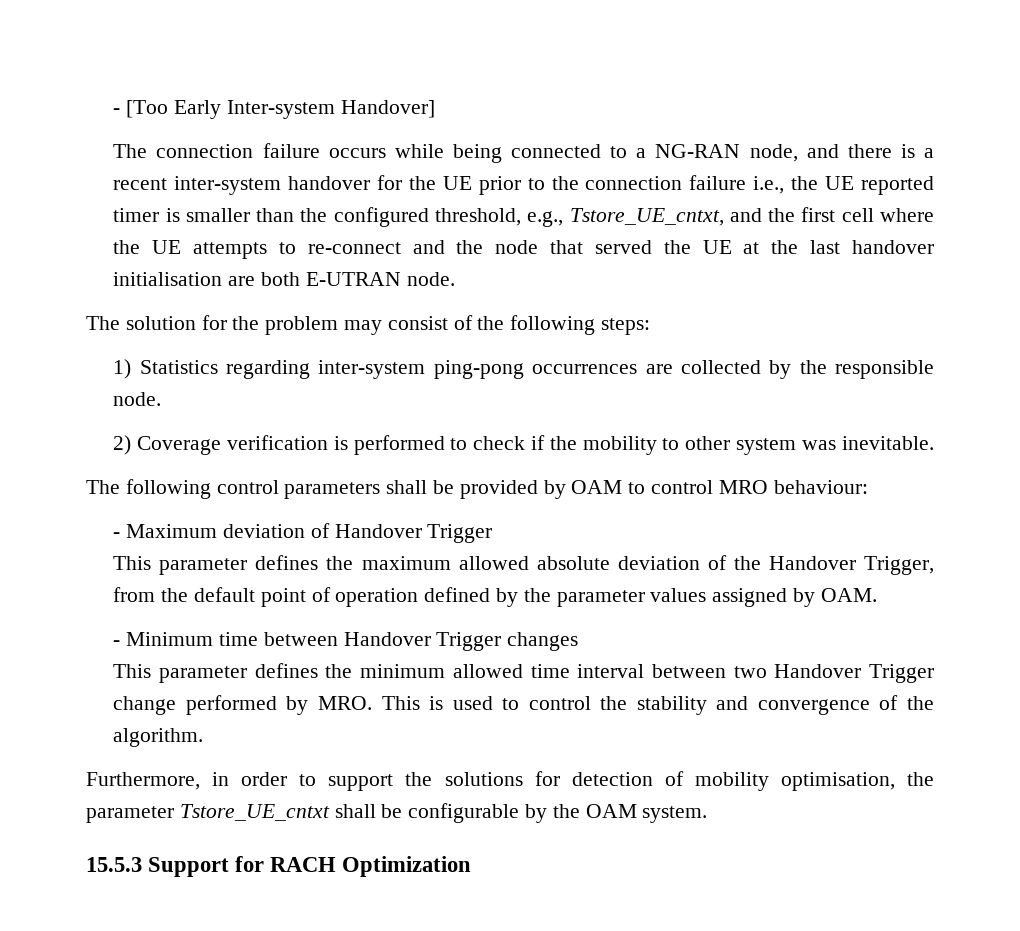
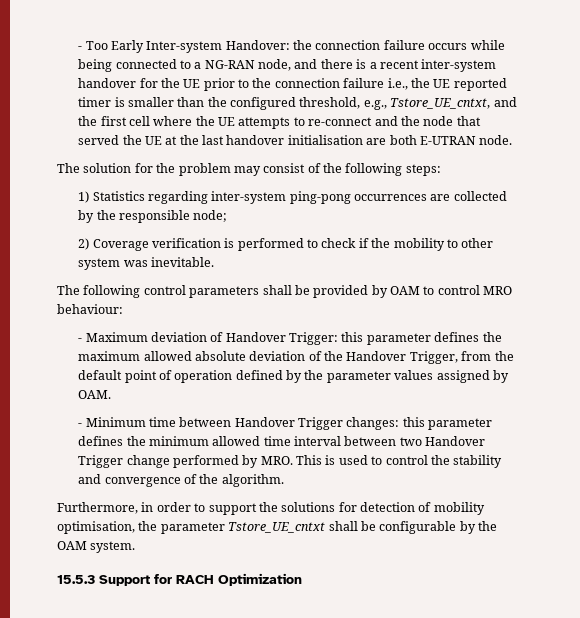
[113,100,169,118] - [Too -> [78,41,108,50] - Too
[340,100,435,118] [113,144,148,158] Handover] // The -> [225,40,313,50] Handover: the
[113,392,162,406] node. -> [193,210,228,222] node;
[427,524,493,543] [113,556,152,570] Trigger // This -> [289,332,364,345] Trigger: this
[507,632,579,651] [113,664,152,678] changes // This -> [346,417,425,430] changes: this

